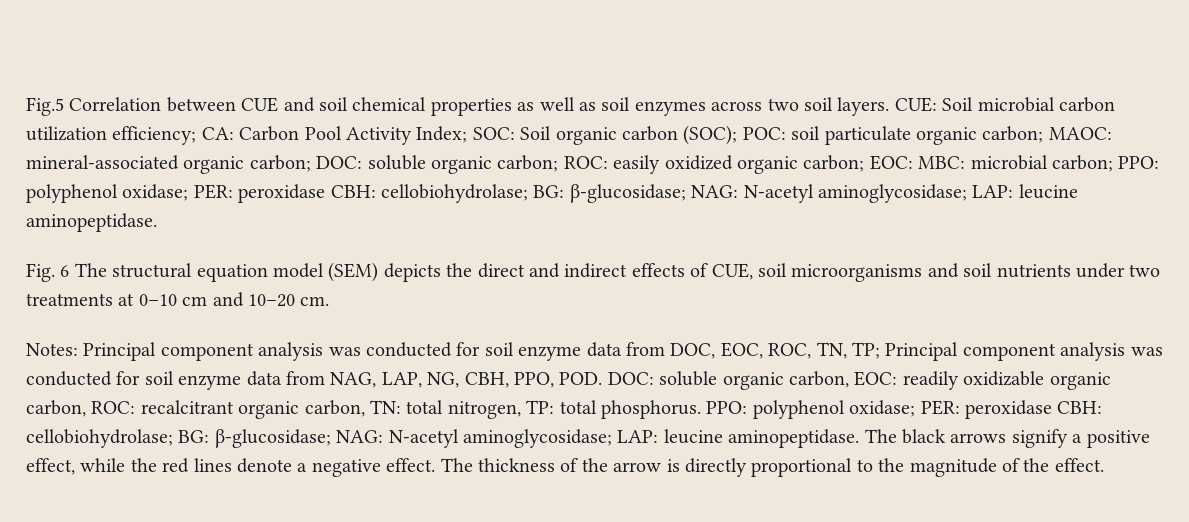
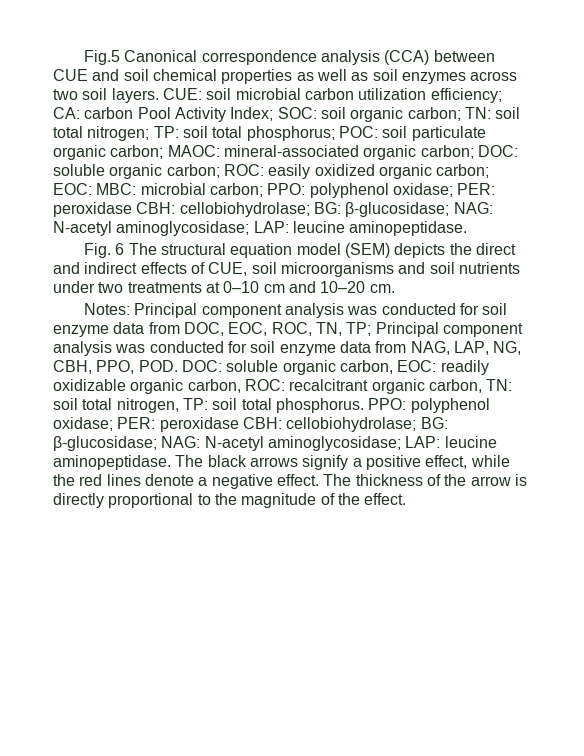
[69,97,162,111] Correlation -> [124,50,430,65] Canonical correspondence analysis (CCA)
[942,97,974,111] Soil -> [206,88,232,100] soil
[239,126,300,141] Carbon -> [84,107,134,119] carbon
[520,125,738,145] Soil organic carbon (SOC); -> [320,107,521,122] [53,126,335,141] soil organic carbon; TN: soil total nitrogen; TP: soil total phosphorus;
(401, 407) none -> [53,398,78,410] soil
(555, 407) none -> [212,398,238,410] soil

